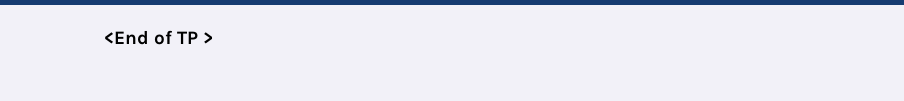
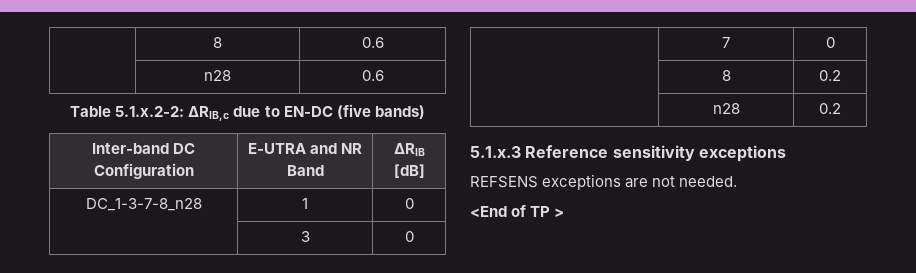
(104, 37) none -> [213,37,222,48] [361,37,384,48] [204,70,231,81] [361,70,384,81] [70,104,425,121] [91,143,196,154] [93,163,194,179] [247,143,363,154] [286,165,324,176] [393,143,425,156] [393,164,425,178] [85,198,202,211] [302,198,308,209] [404,198,414,209] [300,231,310,242] [404,231,414,242] [722,37,730,48] [825,37,835,48] [721,70,731,81] [819,70,841,81] [712,103,740,114] [819,103,841,114] [470,145,786,162] [470,174,738,190] | 8 | 0.6 // | n28 | 0.6 // Table 5.1.x.2-2: ΔRIB,c due to EN-DC (five bands) // Inter-band DC Configuration | E-UTRA and NR Band | ΔRIB [dB] // DC_1-3-7-8_n28 | 1 | 0 // | 3 | 0 // | 7 | 0 // | 8 | 0.2 // | n28 | 0.2 // 5.1.x.3 Reference sensitivity exceptions // REFSENS exceptions are not needed. //

